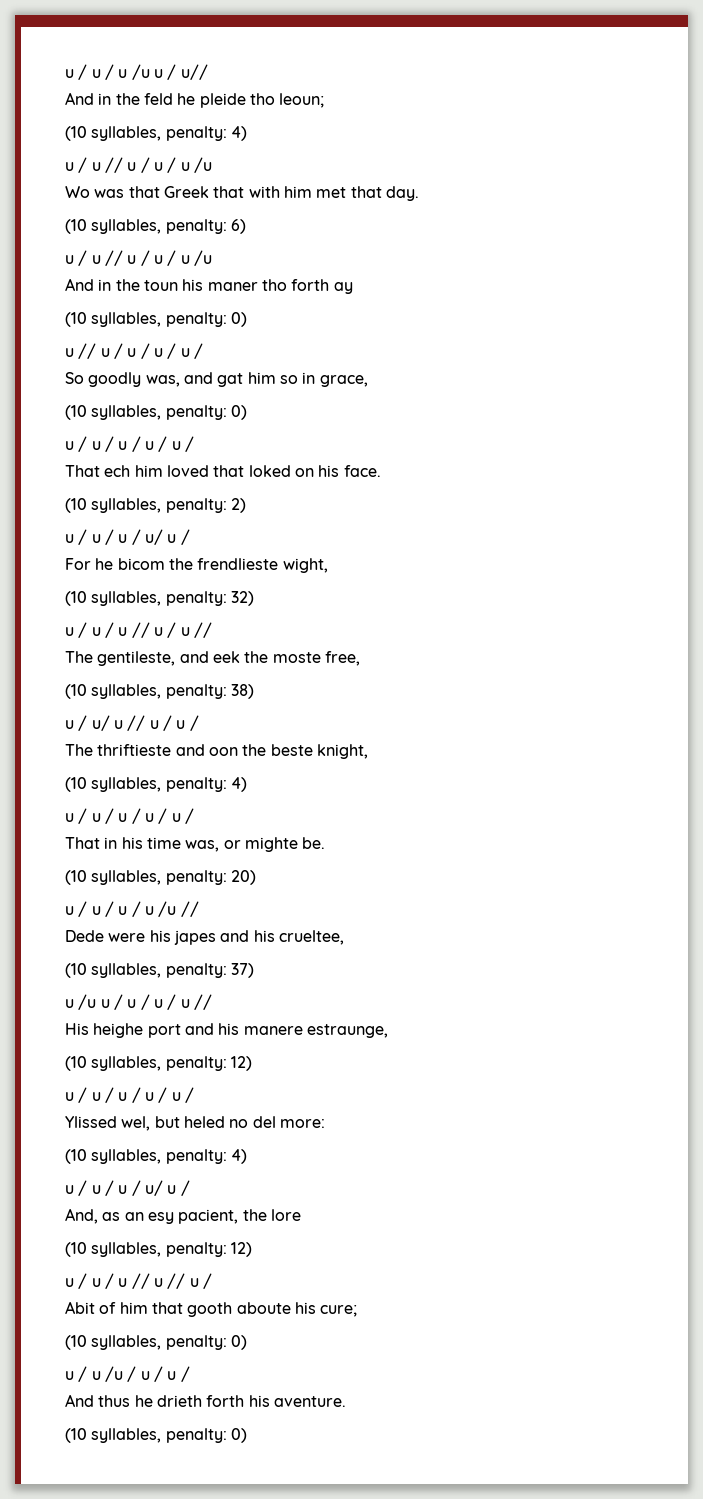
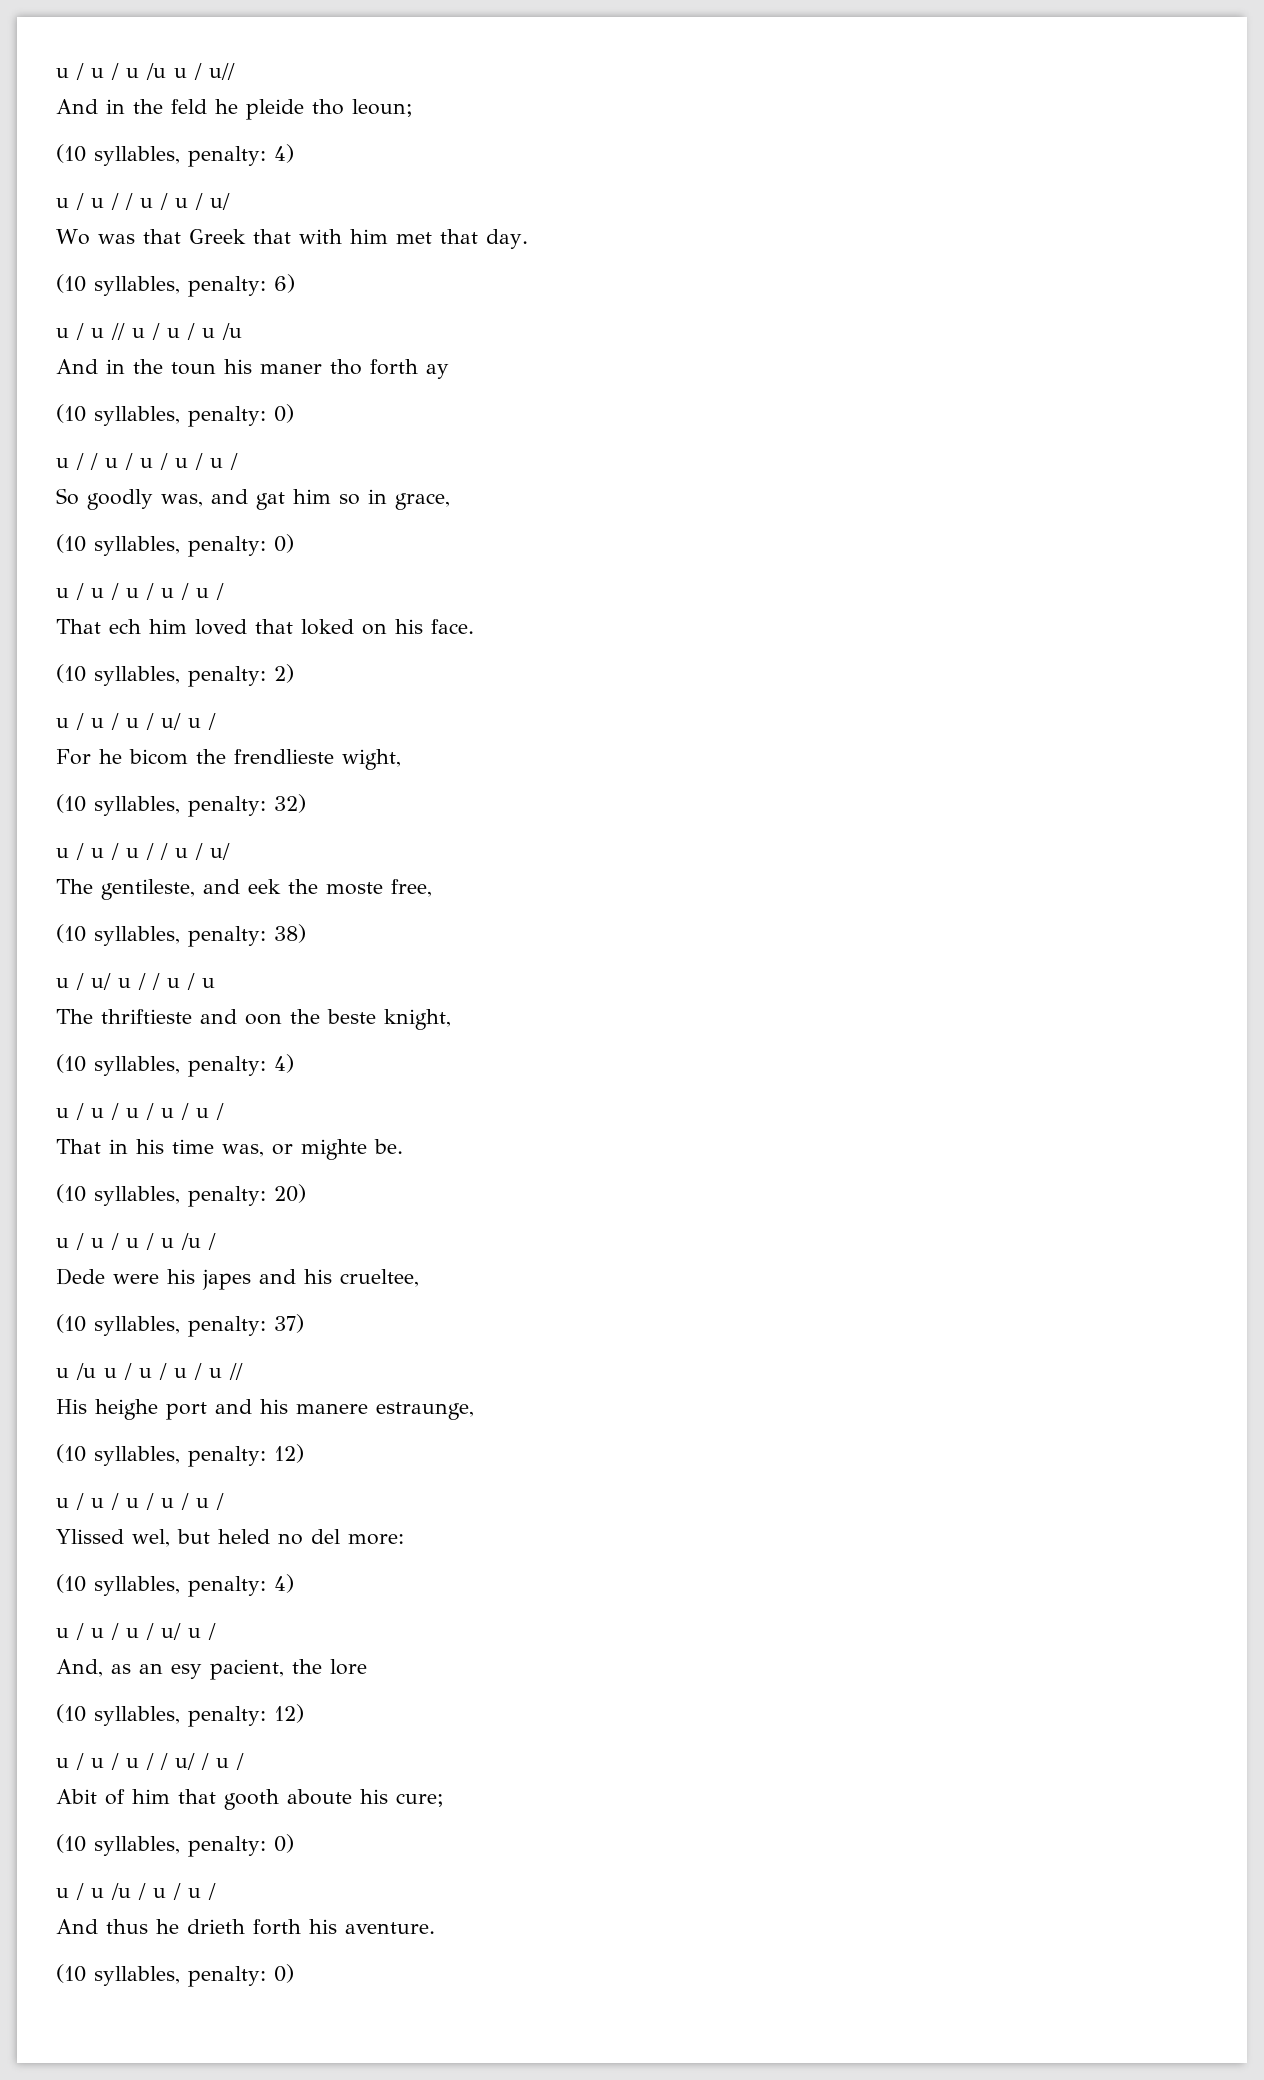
[104,157,212,173] // u / u / u /u -> [111,193,230,210] / / u / u / u/
[78,343,97,359] // -> [76,453,98,470] / /
[131,622,212,638] // u / u // -> [146,843,230,860] / / u / u/
[127,715,199,731] // u / u / -> [138,973,215,990] / / u / u
[180,901,199,917] // -> [208,1233,216,1250] /
[131,1273,186,1289] // u // -> [146,1753,209,1770] / / u/ /

